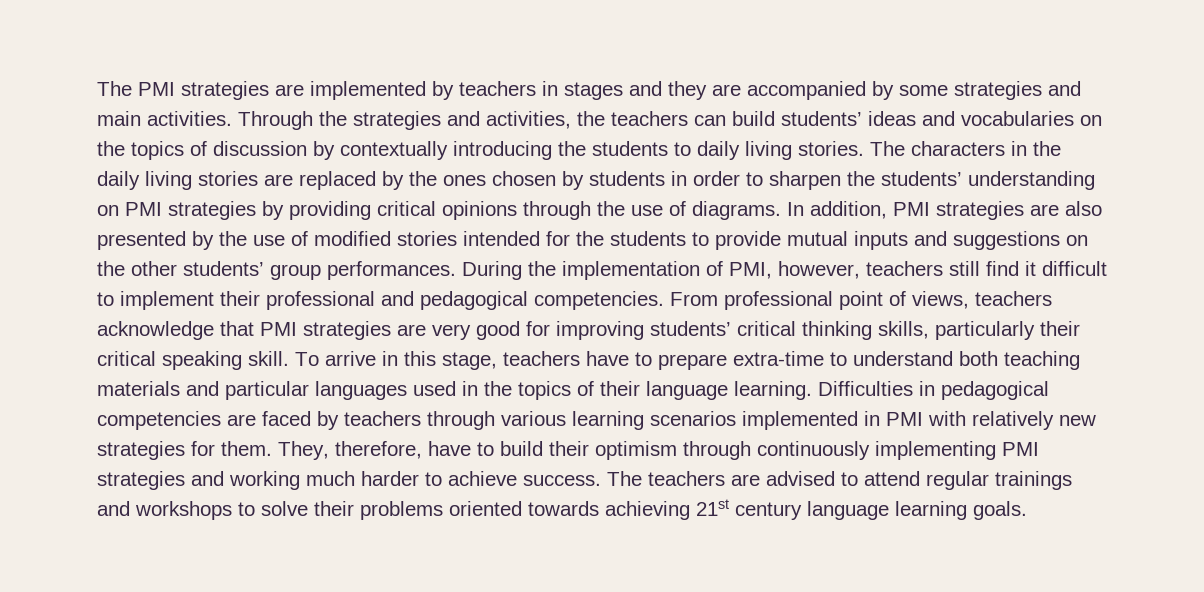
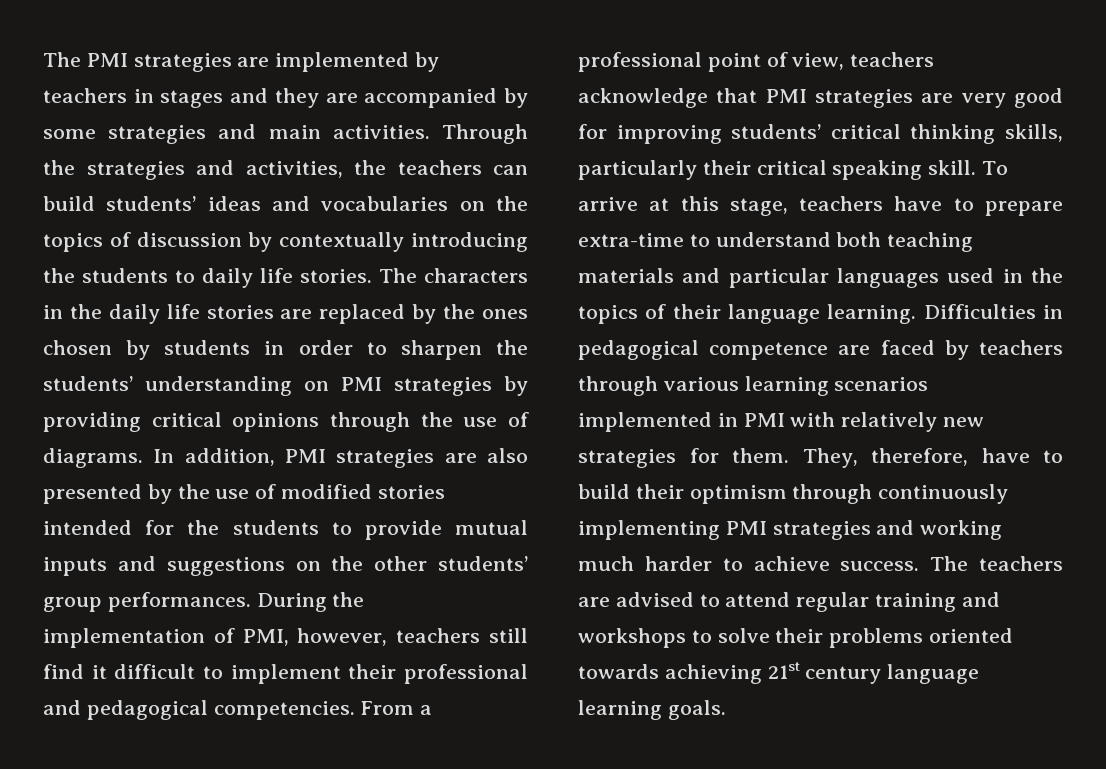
[745,141,792,160] living -> [260,268,293,283] life
[145,171,192,190] living -> [166,304,200,319] life
(718, 299) none -> [420,705,433,715] a
[912,291,969,309] views, -> [792,53,845,70] view,
[382,351,398,366] in -> [649,198,670,211] at
[97,411,221,430] competencies -> [709,342,829,360] competence
[995,471,1072,490] trainings -> [875,593,957,612] training

